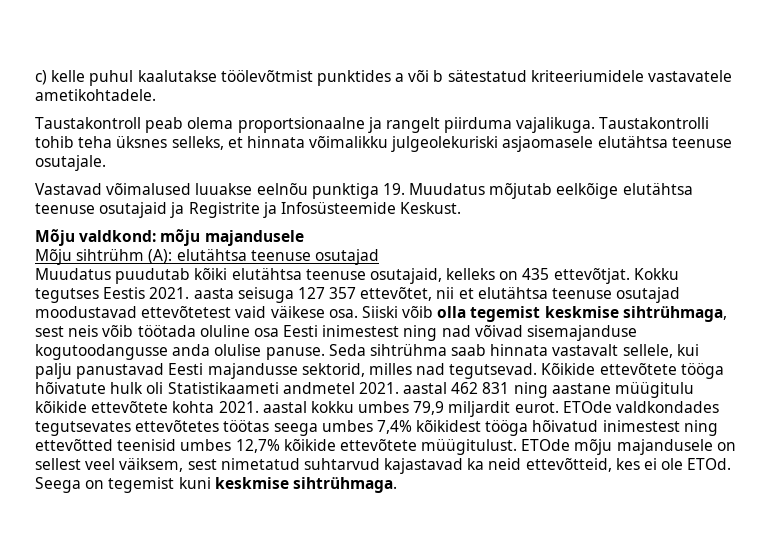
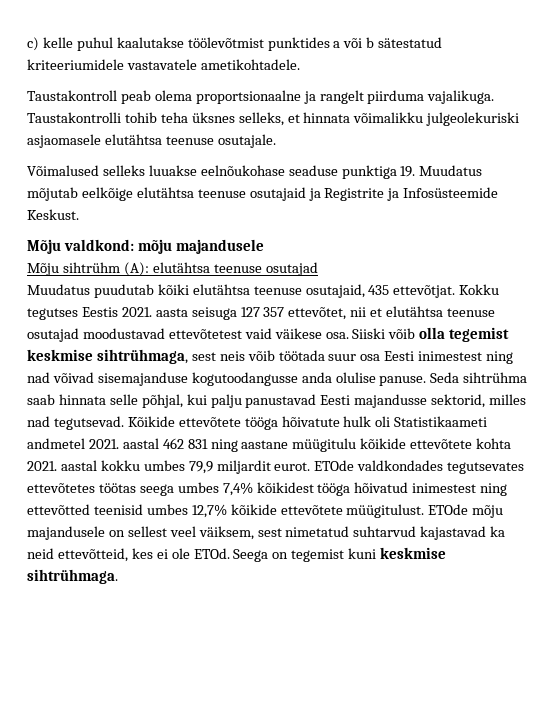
[35,183,308,195] Vastavad võimalused luuakse eelnõu -> [27,165,338,176] Võimalused selleks luuakse eelnõukohase seaduse
[446,268,519,280] kelleks on -> (365, 291) none
[199,325,250,337] oluline -> [328,354,357,361] suur
[552,344,673,358] vastavalt sellele, -> [109,394,183,408] selle põhjal,

